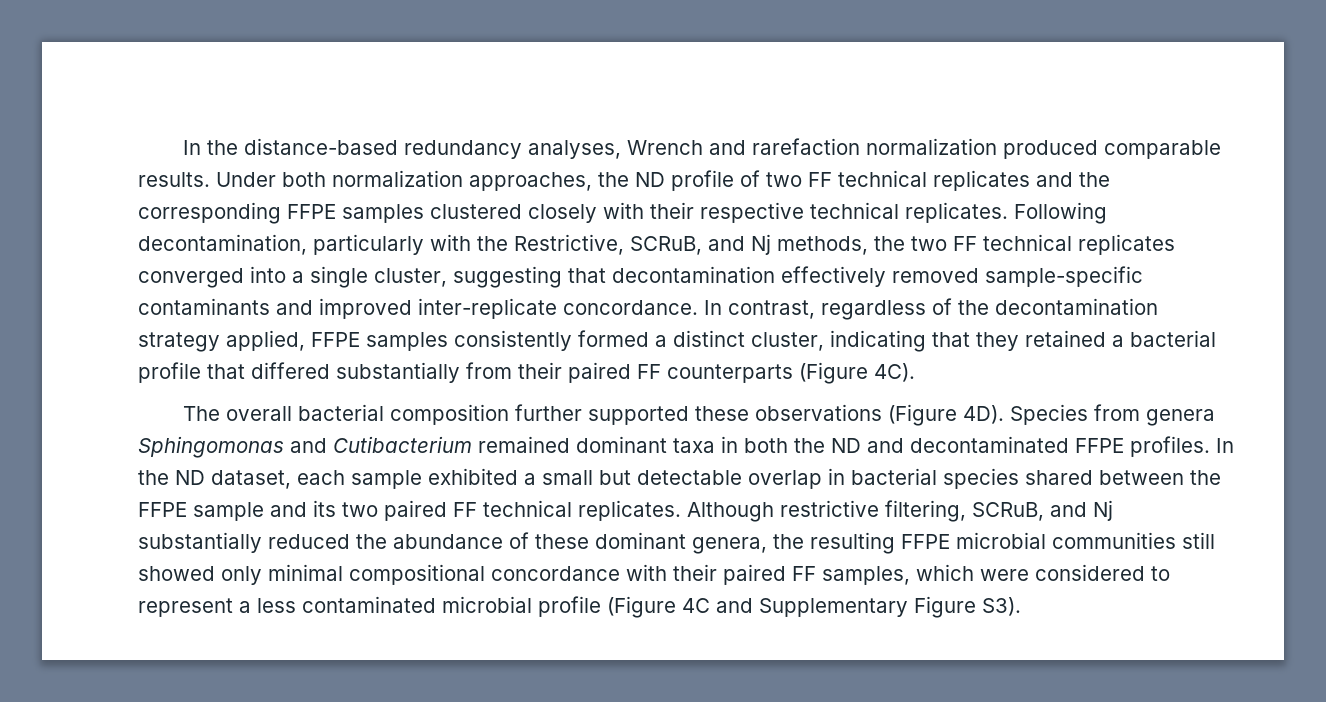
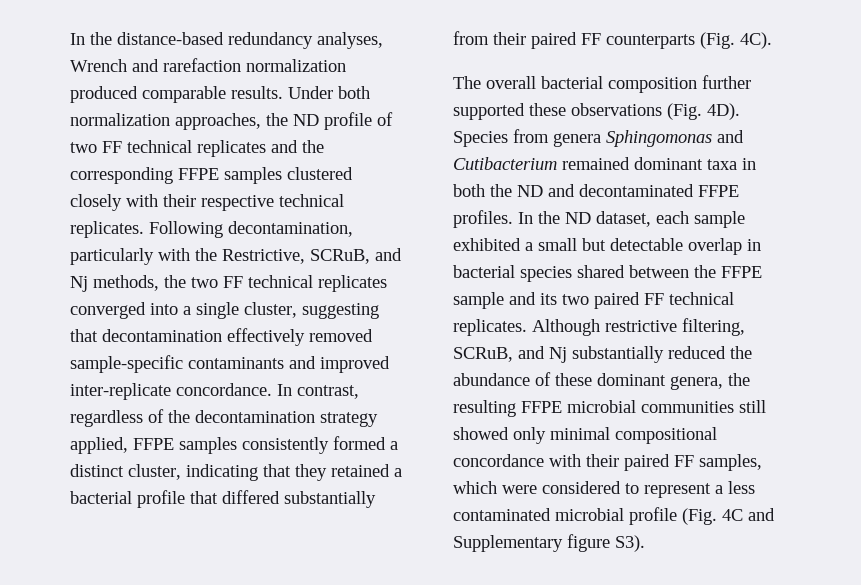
[799,362,868,384] (Figure -> [700,32,735,49] (Fig.
[887,404,957,426] (Figure -> [667,103,702,120] (Fig.
[607,596,676,618] (Figure -> [682,508,717,525] (Fig.
[914,596,976,618] Figure -> [567,534,610,552] figure

